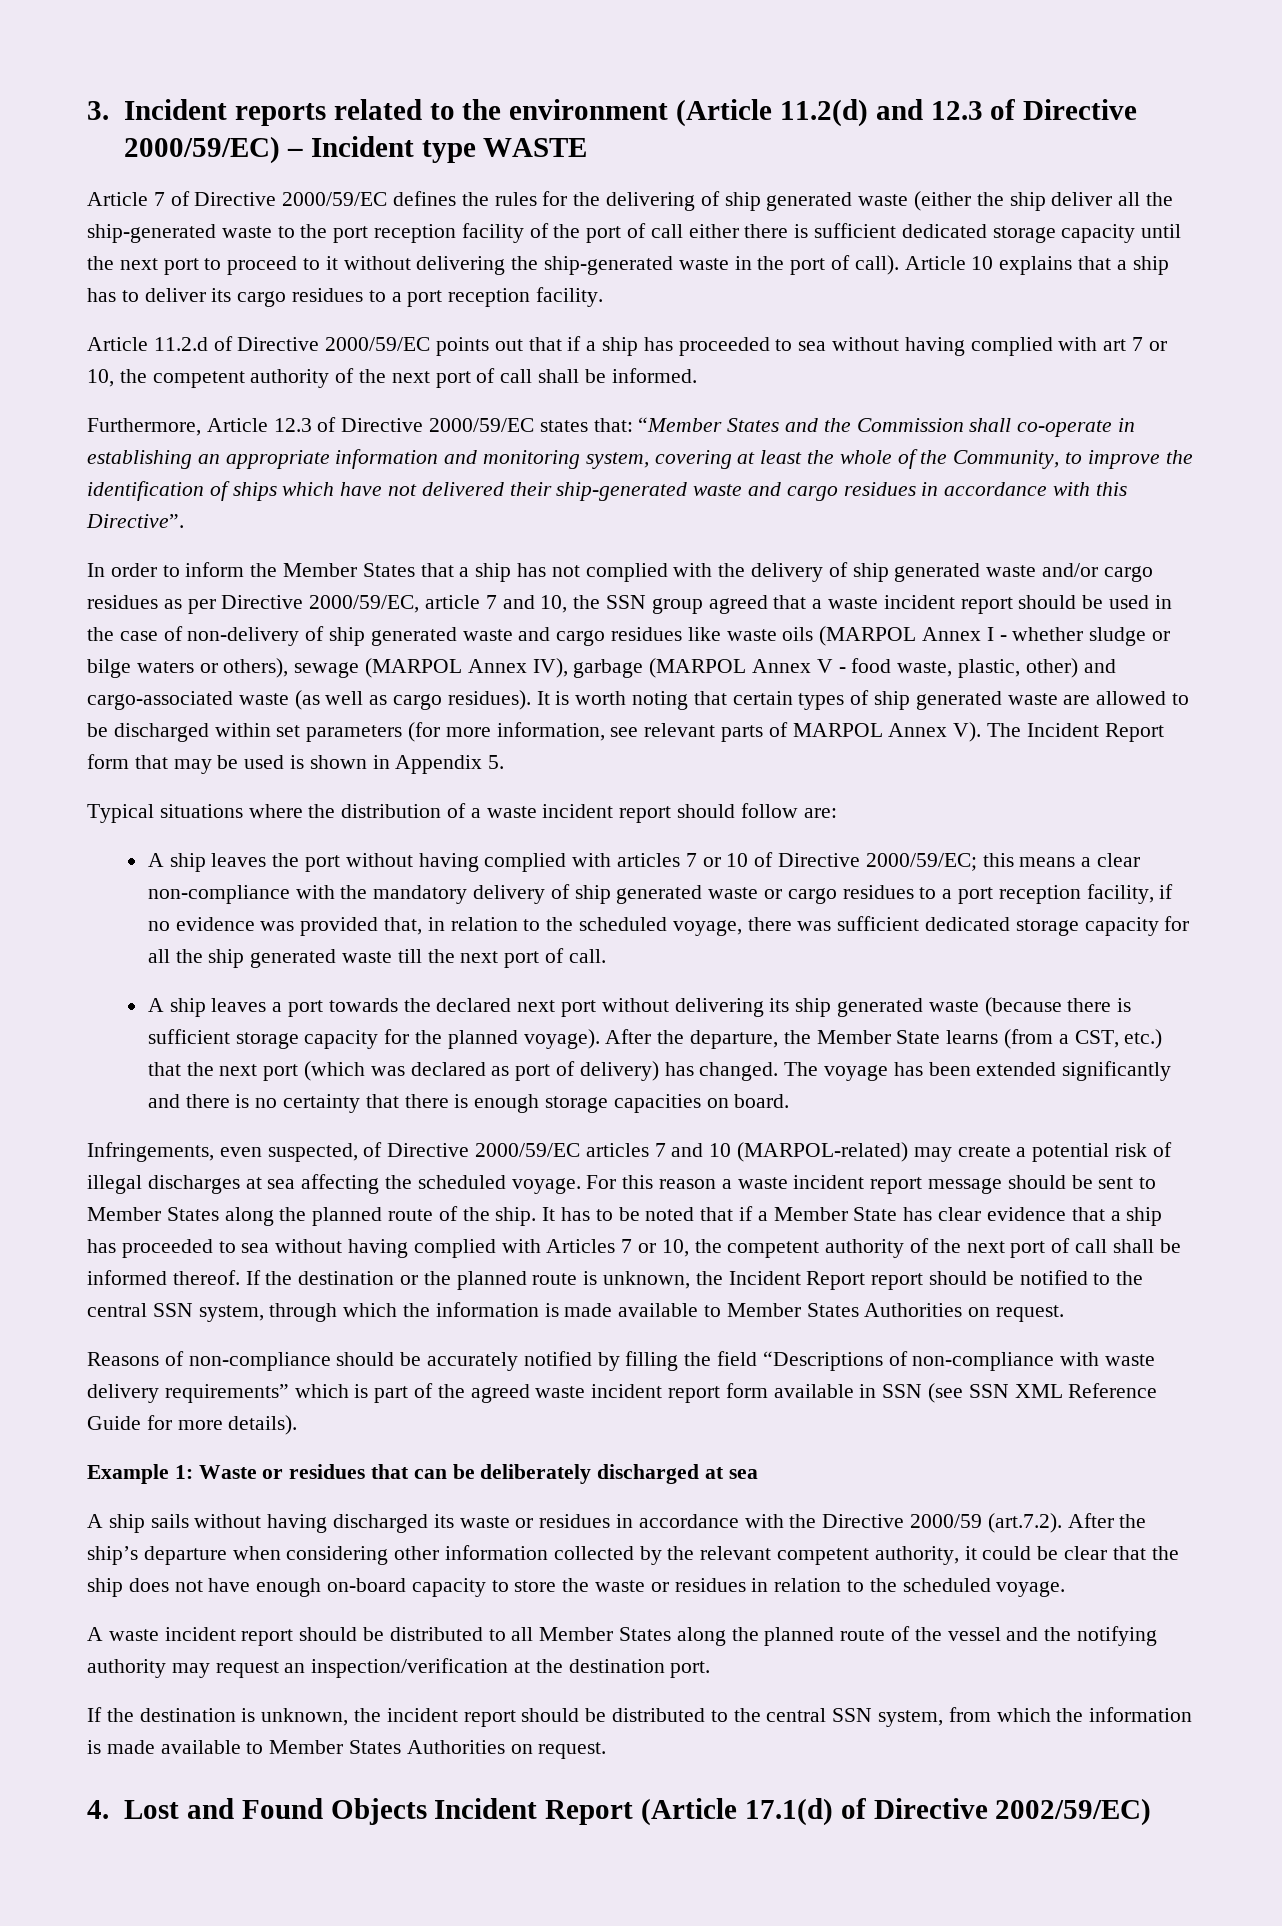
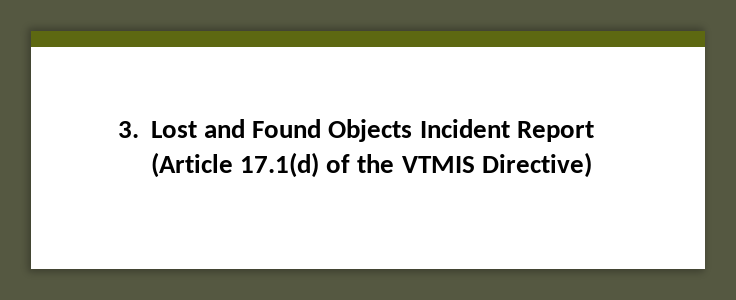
[124,99,1138,127] [124,136,588,164] [87,191,1174,211] [87,223,1182,243] [87,255,1169,275] [87,287,604,307] [87,336,1167,356] [87,368,697,388] [87,417,1136,437] [87,449,1193,469] [87,481,1127,501] [86,514,184,528] [87,562,1153,582] [87,595,1172,614] [87,626,1171,646] [87,658,1116,678] [87,690,1190,710] [87,722,1164,742] [87,754,505,774] [87,803,837,823] [147,852,1141,872] [147,884,1174,904] [147,916,1190,936] [147,948,606,968] [147,997,1132,1017] [147,1029,1163,1049] [147,1061,1172,1081] [147,1094,790,1113] [87,1142,1172,1162] [87,1174,1157,1194] [87,1206,1163,1226] [87,1238,1181,1258] [87,1270,1144,1290] [87,1302,1065,1322] [87,1351,1156,1371] [87,1383,1158,1403] [87,1415,298,1435] [87,1464,758,1484] [87,1513,1147,1533] [87,1545,1179,1565] [87,1578,1066,1597] [87,1626,1158,1646] [87,1658,711,1678] [87,1707,1193,1727] [87,1740,607,1759] [87,1800,109,1819] Incident reports related to the environment (Article 11.2(d) and 12.3 of Directive 2000/59/EC) – Incident type WASTE // Article 7 of Directive 2000/59/EC defines the rules for the delivering of ship generated waste (either the ship deliver all the ship-generated waste to the port reception facility of the port of call either there is sufficient dedicated storage capacity until the next port to proceed to it without delivering the ship-generated waste in the port of call). Article 10 explains that a ship has to deliver its cargo residues to a port reception facility. // Article 11.2.d of Directive 2000/59/EC points out that if a ship has proceeded to sea without having complied with art 7 or 10, the competent authority of the next port of call shall be informed. // Furthermore, Article 12.3 of Directive 2000/59/EC states that: “Member States and the Commission shall co-operate in establishing an appropriate information and monitoring system, covering at least the whole of the Community, to improve the identification of ships which have not delivered their ship-generated waste and cargo residues in accordance with this Directive”. // In order to inform the Member States that a ship has not complied with the delivery of ship generated waste and/or cargo residues as per Directive 2000/59/EC, article 7 and 10, the SSN group agreed that a waste incident report should be used in the case of non-delivery of ship generated waste and cargo residues like waste oils (MARPOL Annex I - whether sludge or bilge waters or others), sewage (MARPOL Annex IV), garbage (MARPOL Annex V - food waste, plastic, other) and cargo-associated waste (as well as cargo residues). It is worth noting that certain types of ship generated waste are allowed to be discharged within set parameters (for more information, see relevant parts of MARPOL Annex V). The Incident Report form that may be used is shown in Appendix 5. // Typical situations where the distribution of a waste incident report should follow are: // A ship leaves the port without having complied with articles 7 or 10 of Directive 2000/59/EC; this means a clear non-compliance with the mandatory delivery of ship generated waste or cargo residues to a port reception facility, if no evidence was provided that, in relation to the scheduled voyage, there was sufficient dedicated storage capacity for all the ship generated waste till the next port of call. // A ship leaves a port towards the declared next port without delivering its ship generated waste (because there is sufficient storage capacity for the planned voyage). After the departure, the Member State learns (from a CST, etc.) that the next port (which was declared as port of delivery) has changed. The voyage has been extended significantly and there is no certainty that there is enough storage capacities on board. // Infringements, even suspected, of Directive 2000/59/EC articles 7 and 10 (MARPOL-related) may create a potential risk of illegal discharges at sea affecting the scheduled voyage. For this reason a waste incident report message should be sent to Member States along the planned route of the ship. It has to be noted that if a Member State has clear evidence that a ship has proceeded to sea without having complied with Articles 7 or 10, the competent authority of the next port of call shall be informed thereof. If the destination or the planned route is unknown, the Incident Report report should be notified to the central SSN system, through which the information is made available to Member States Authorities on request. // Reasons of non-compliance should be accurately notified by filling the field “Descriptions of non-compliance with waste delivery requirements” which is part of the agreed waste incident report form available in SSN (see SSN XML Reference Guide for more details). // Example 1: Waste or residues that can be deliberately discharged at sea // A ship sails without having discharged its waste or residues in accordance with the Directive 2000/59 (art.7.2). After the ship’s departure when considering other information collected by the relevant competent authority, it could be clear that the ship does not have enough on-board capacity to store the waste or residues in relation to the scheduled voyage. // A waste incident report should be distributed to all Member States along the planned route of the vessel and the notifying authority may request an inspection/verification at the destination port. // If the destination is unknown, the incident report should be distributed to the central SSN system, from which the information is made available to Member States Authorities on request. // 4. -> (139, 129) none
[873,1798,1152,1826] Directive 2002/59/EC) -> [357,152,592,178] the VTMIS Directive)

